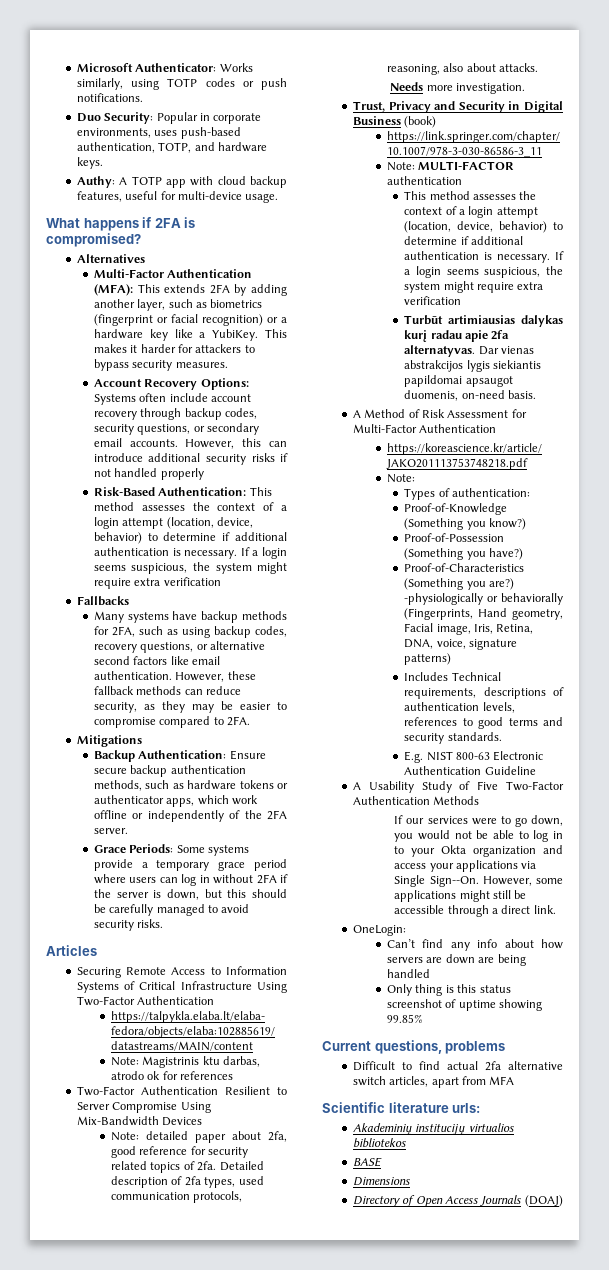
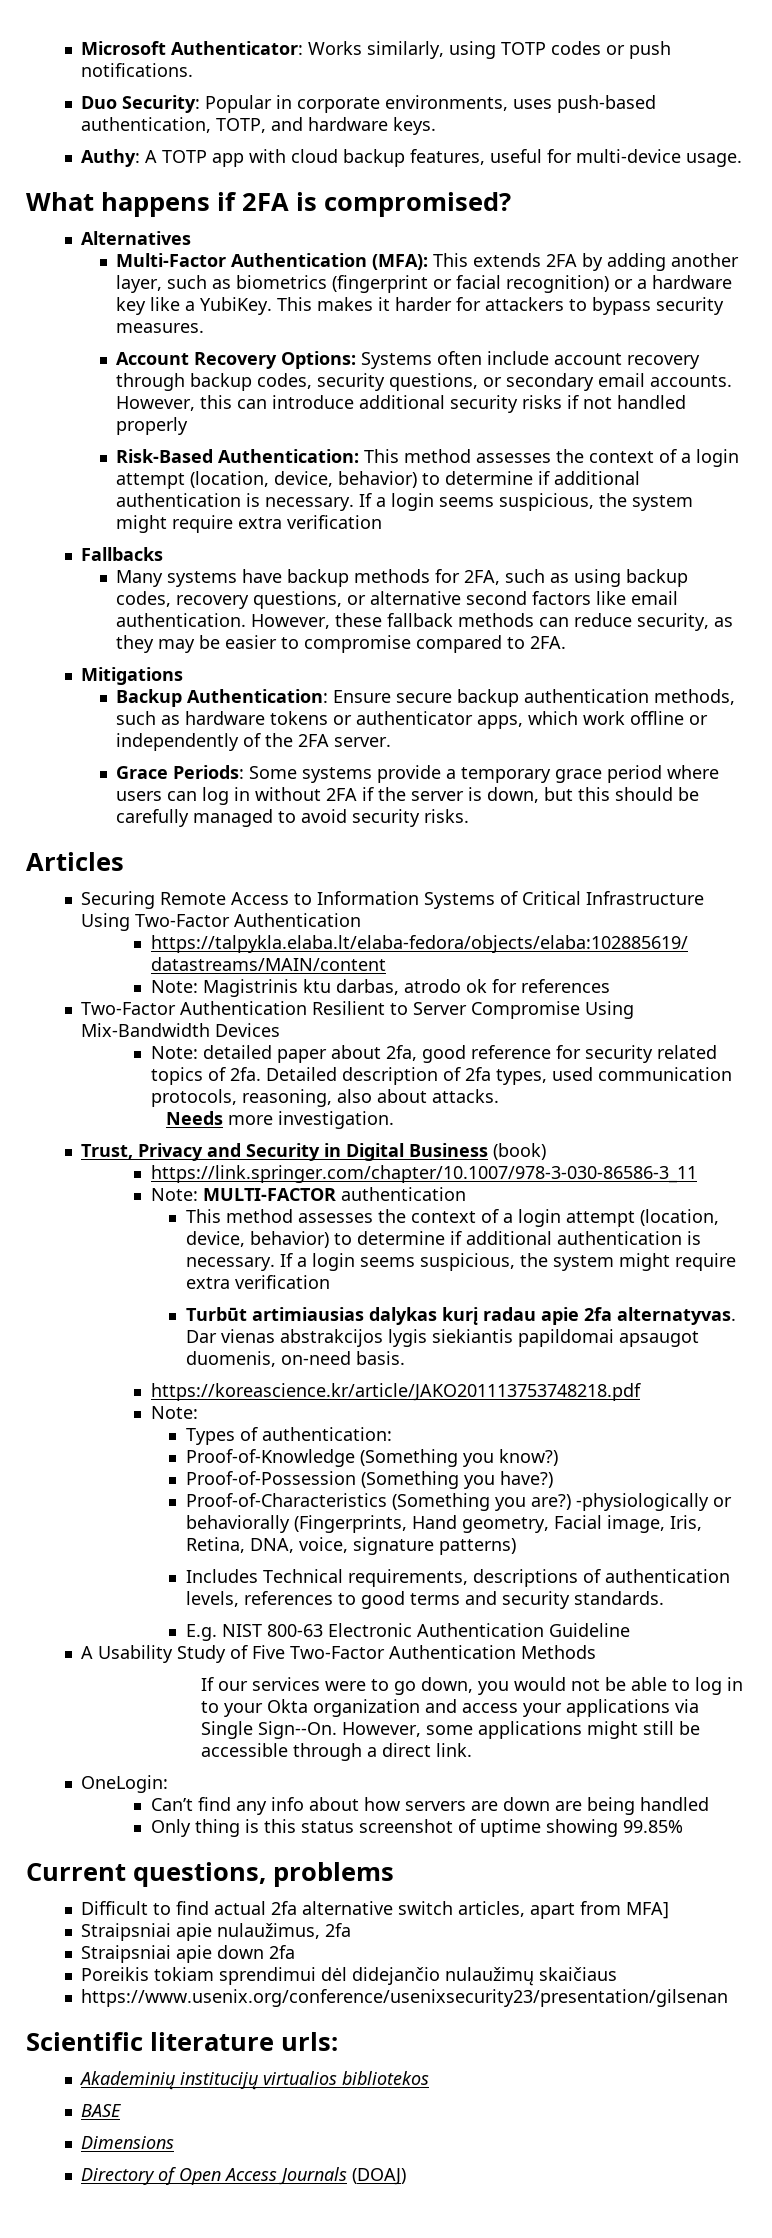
[352,409,527,418] [352,424,497,433] // A Method of Risk Assessment for Multi-Factor Authentication -> (405, 1358) none
[489,1076,515,1085] MFA -> [625,1902,669,1919] [80,1923,351,1941] [80,1945,295,1963] [80,1967,617,1986] [80,1989,728,2007] MFA] // Straipsniai apie nulaužimus, 2fa // Straipsniai apie down 2fa // Poreikis tokiam sprendimui dėl didejančio nulaužimų skaičiaus // https://www.usenix.org/conference/usenixsecurity23/presentation/gilsenan

